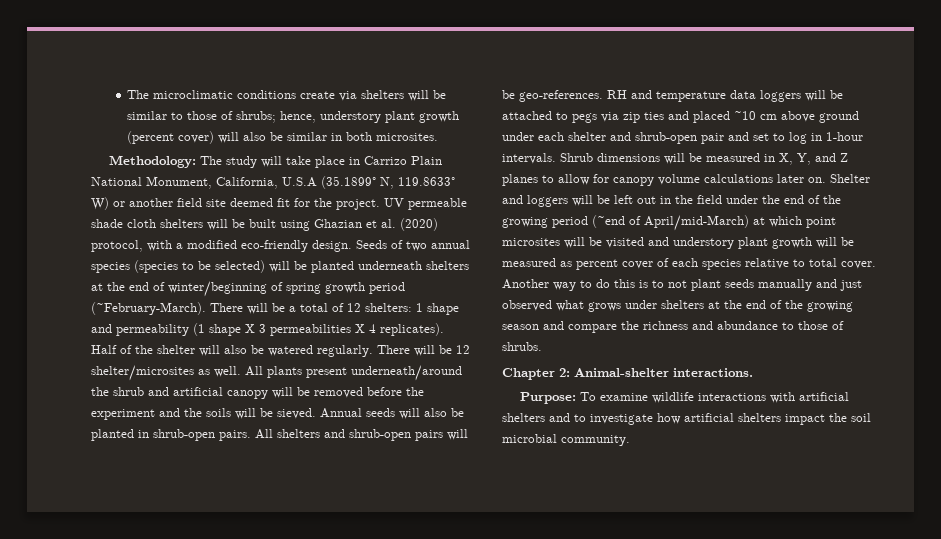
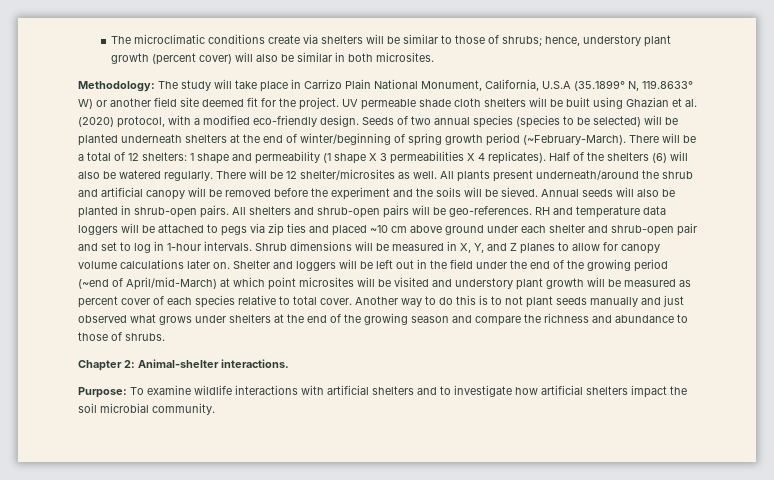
[157,345,195,354] shelter -> [607,152,667,163] shelters (6)

